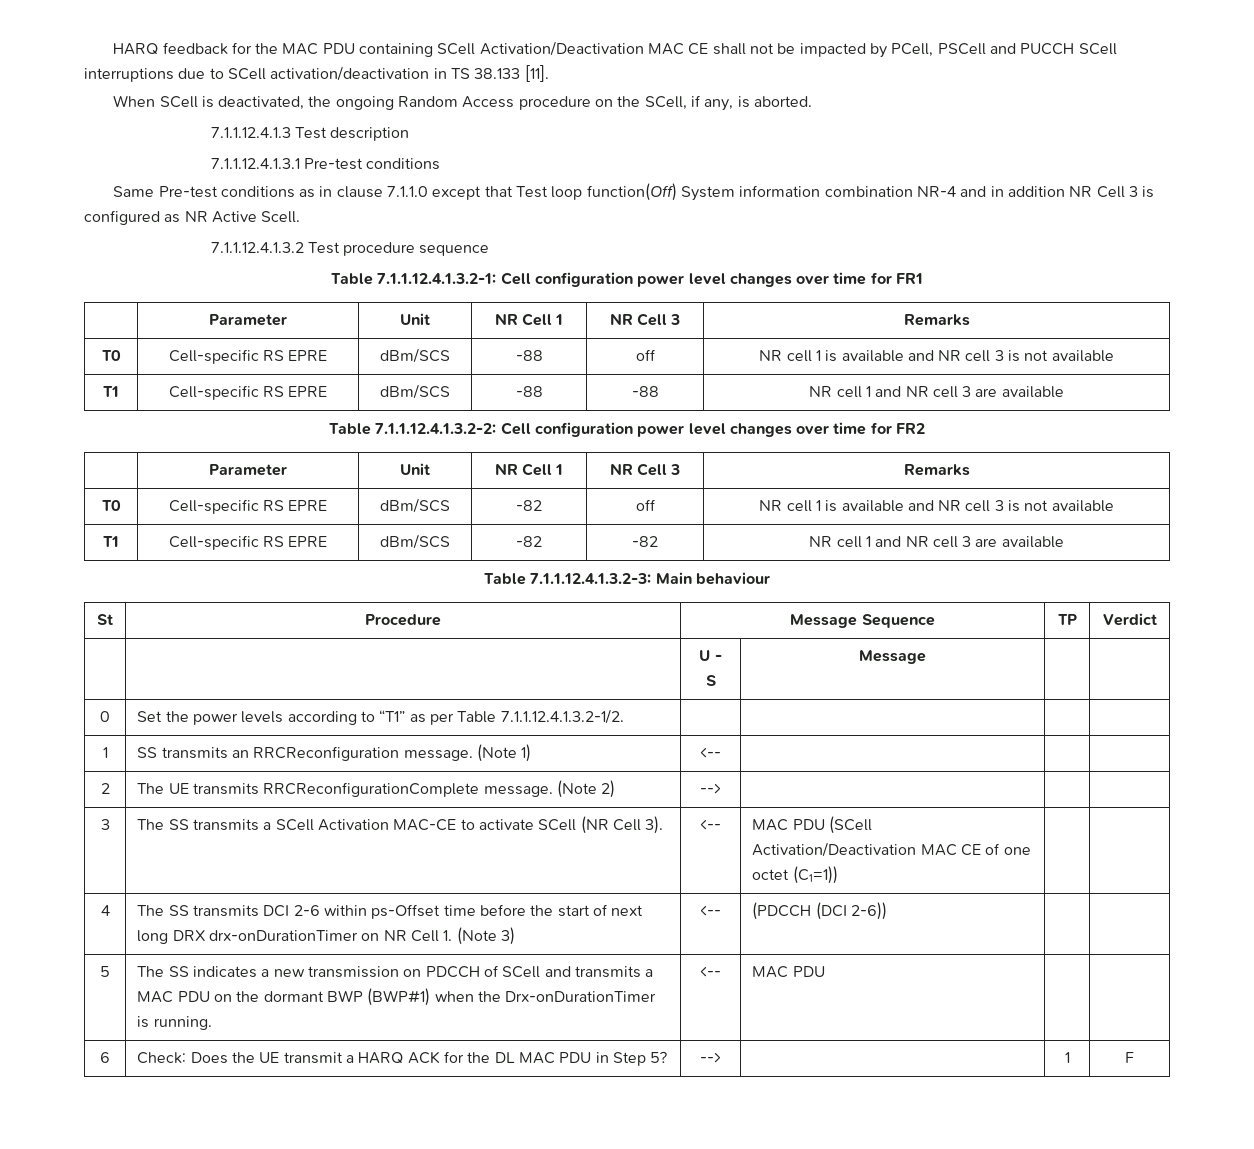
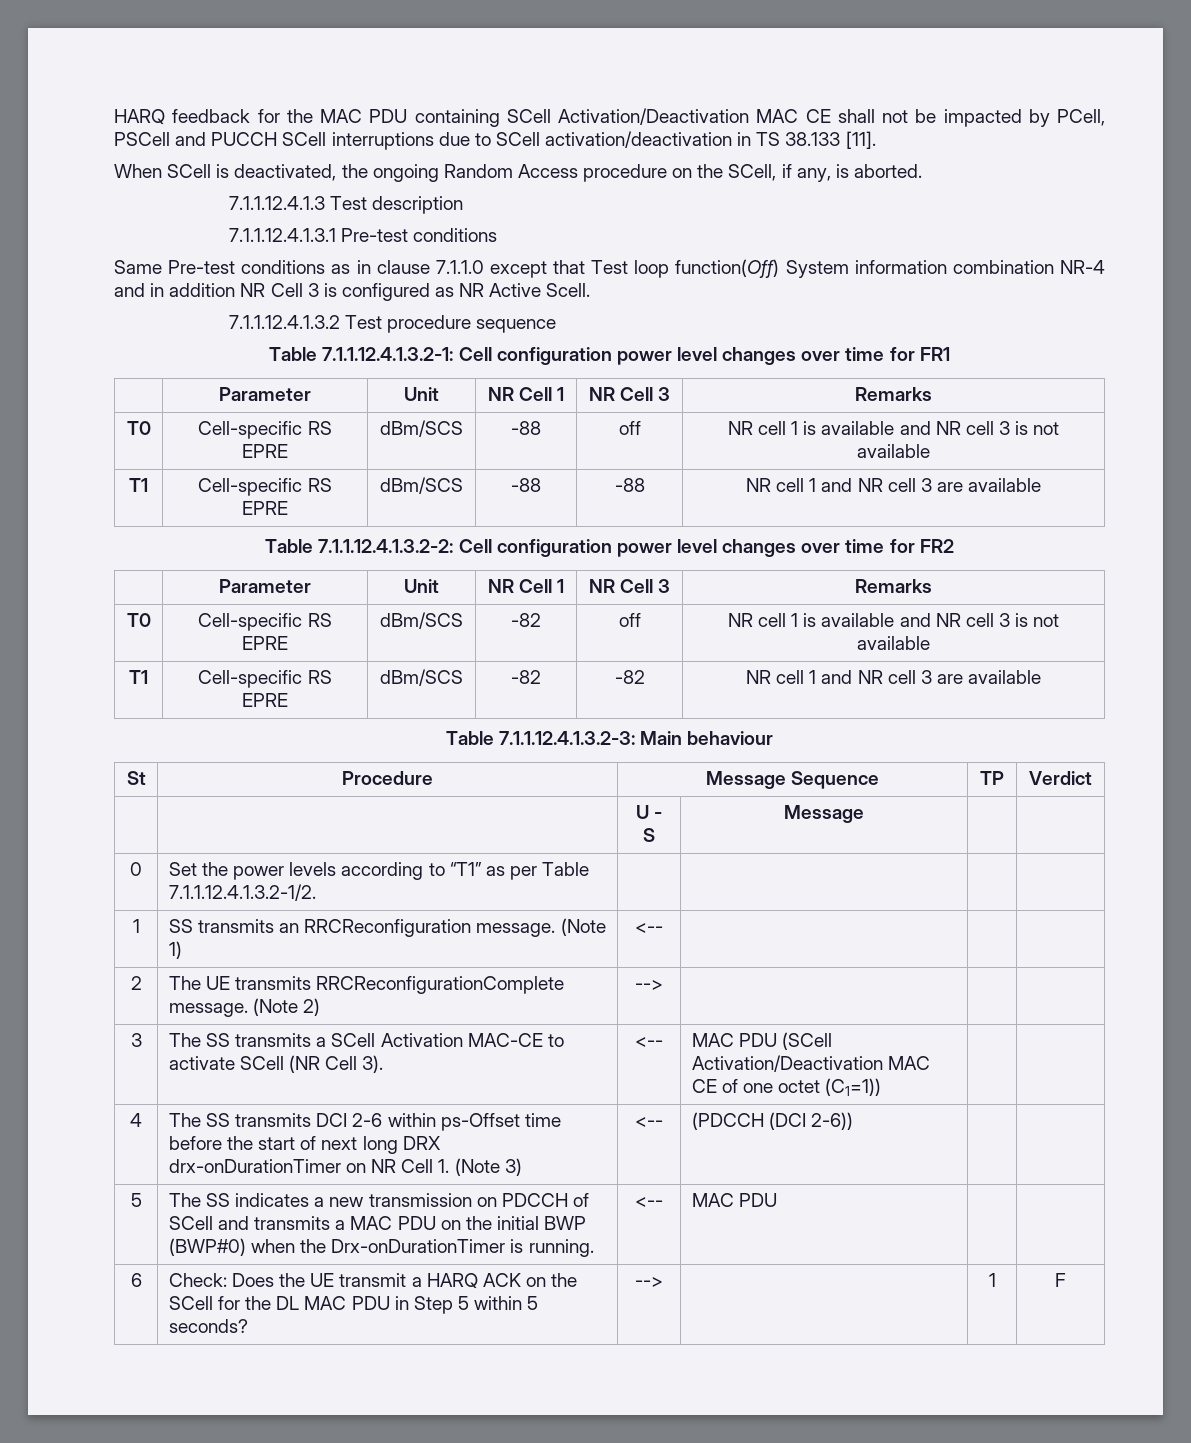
[263,988,431,1006] dormant BWP (BWP#1) -> [497,1216,587,1230] [168,1238,246,1256] initial BWP (BWP#0)
(440, 1057) none -> [526,1273,578,1287] [168,1296,213,1310] on the SCell
[650,1051,668,1063] 5? -> [458,1296,539,1310] [168,1319,248,1333] 5 within 5 seconds?

